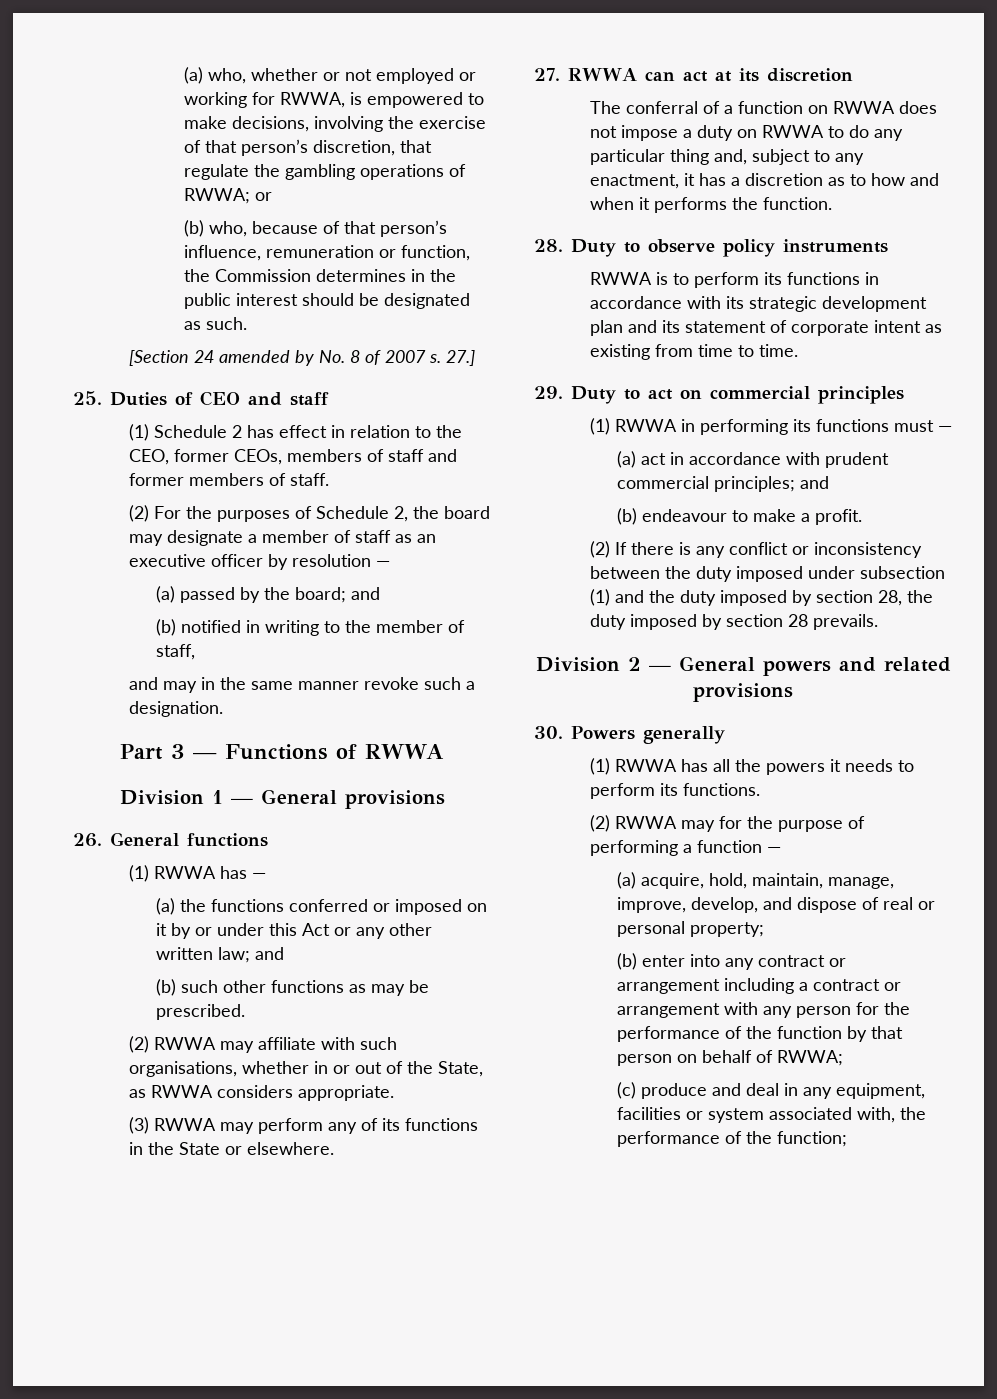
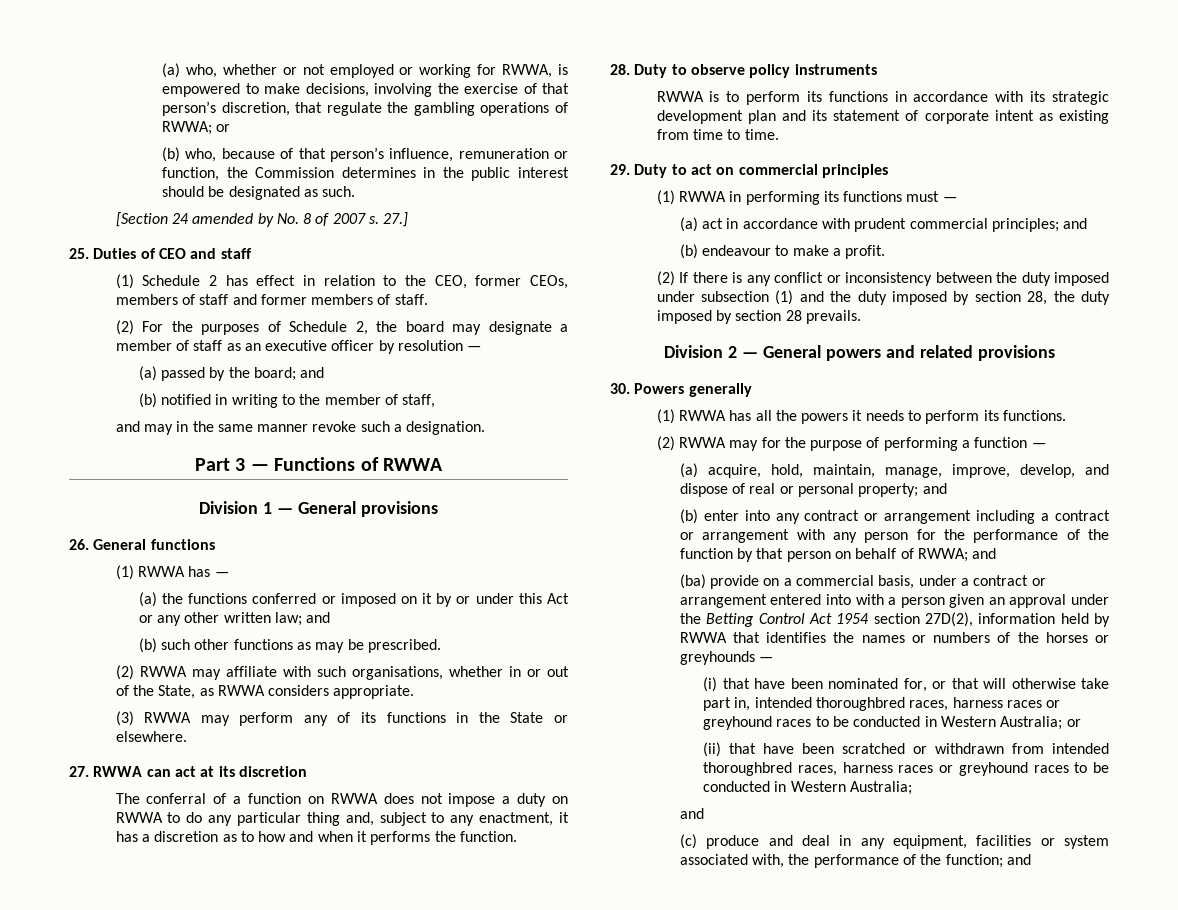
(765, 929) none -> [922,483,947,494] and
(844, 1058) none -> [972,548,997,559] [679,574,1046,589] [679,594,1109,608] [679,612,1110,627] [679,632,1109,643] [679,651,774,665] [703,677,1109,692] [703,697,1061,711] [703,716,1081,730] [703,742,1109,757] [703,762,1109,776] [703,781,913,795] [679,808,704,819] and // (ba) provide on a commercial basis, under a contract or arrangement entered into with a person given an approval under the Betting Control Act 1954 section 27D(2), information held by RWWA that identifies the names or numbers of the horses or greyhounds — // (i) that have been nominated for, or that will otherwise take part in, intended thoroughbred races, harness races or greyhound races to be conducted in Western Australia; or // (ii) that have been scratched or withdrawn from intended thoroughbred races, harness races or greyhound races to be conducted in Western Australia; // and
(848, 1139) none -> [1007,854,1032,865] and

